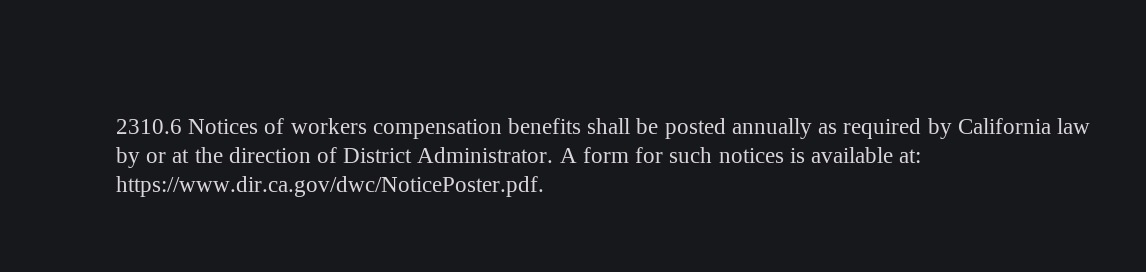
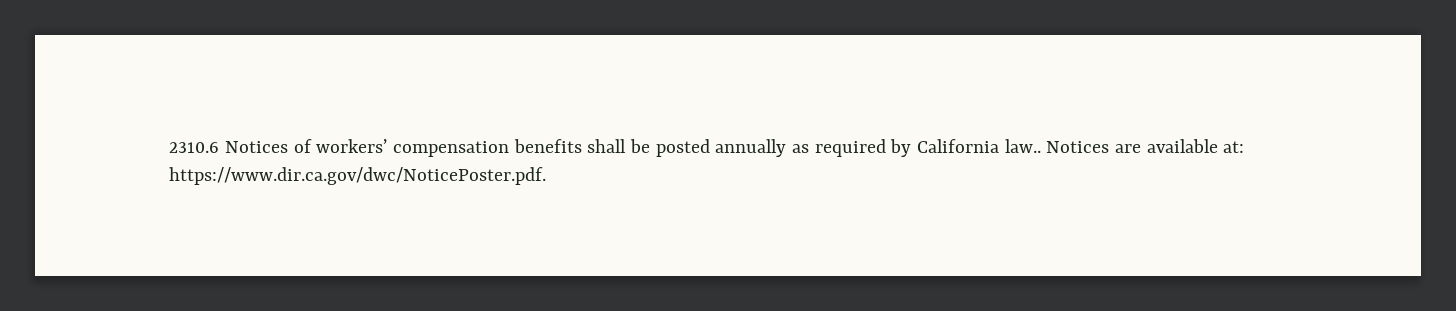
[290,118,367,134] workers -> [316,139,388,153] workers’
[1056,118,1090,134] [115,147,805,168] law by or at the direction of District Administrator. A form for such notices is -> [1004,139,1142,153] law.. Notices are

